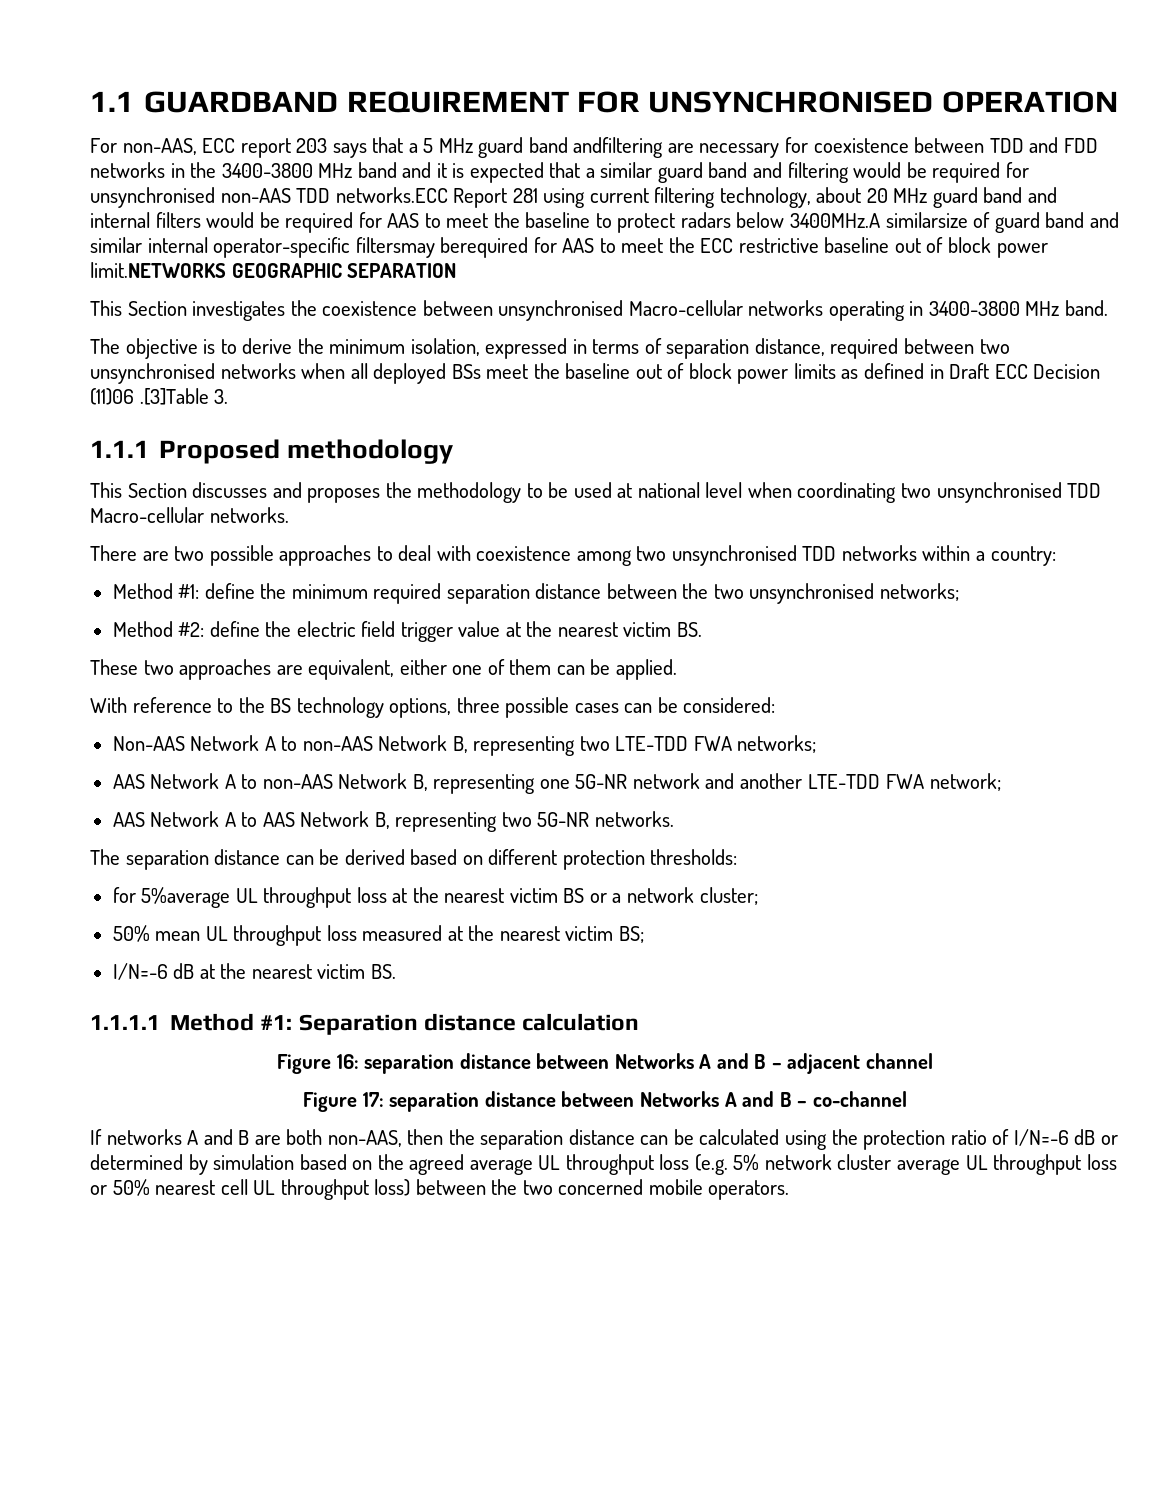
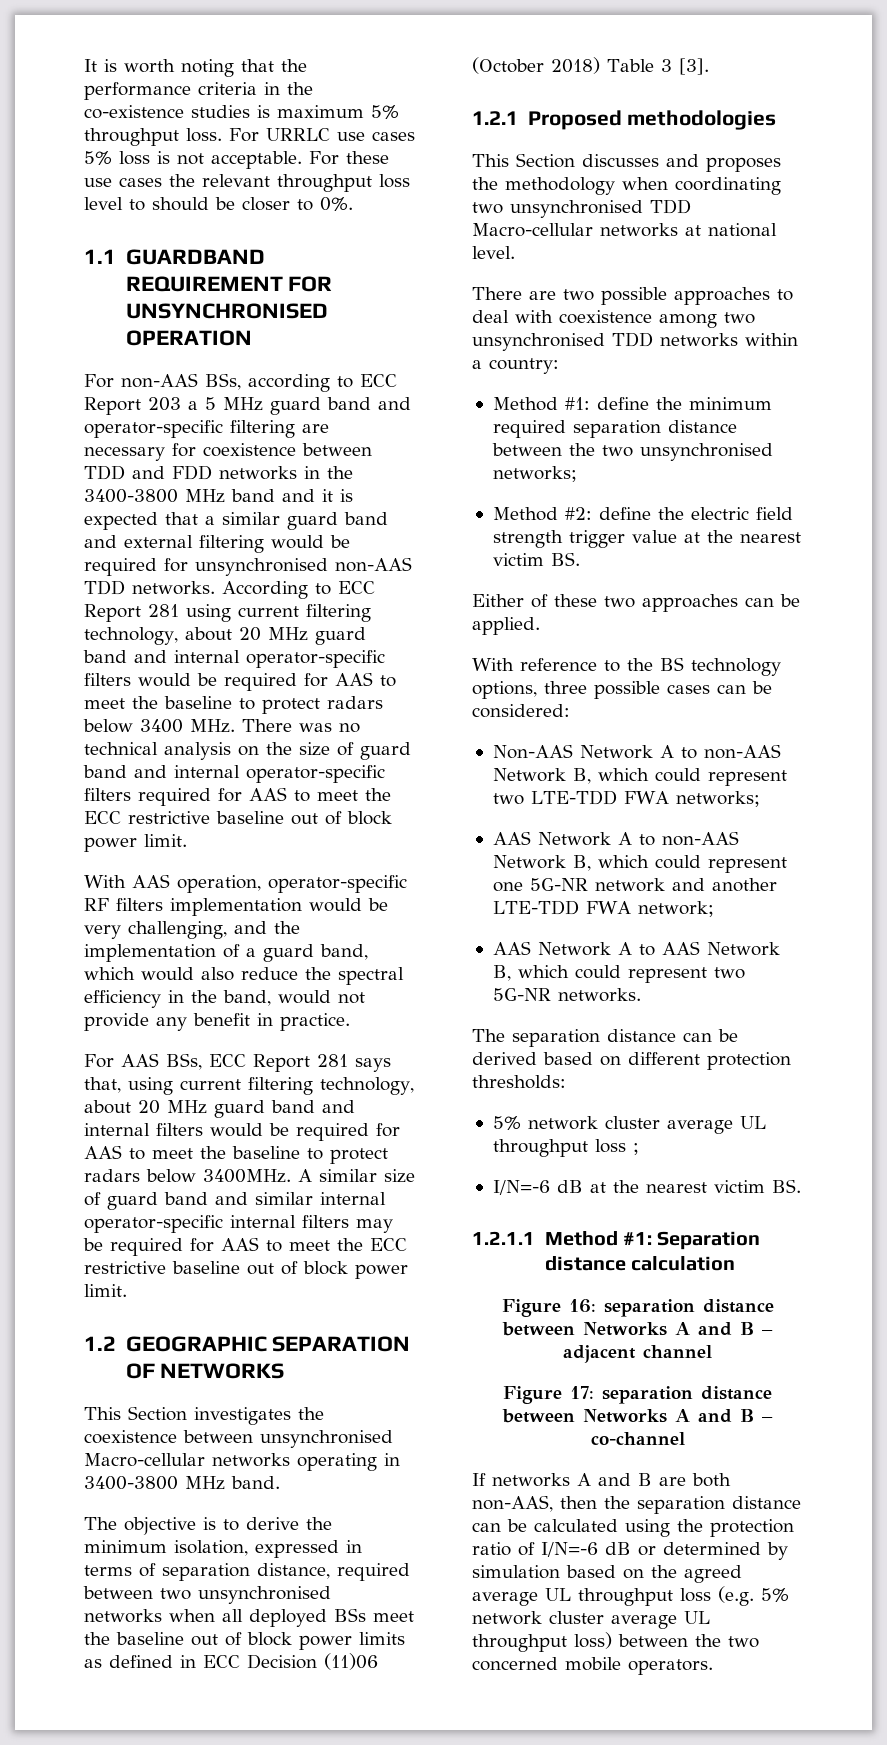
(90, 101) none -> [84,59,307,77] [84,82,313,100] [84,105,399,119] [84,128,415,146] [84,151,389,169] [84,174,410,192] [84,197,353,211] It is worth noting that the performance criteria in the co-existence studies is maximum 5% throughput loss. For URRLC use cases 5% loss is not acceptable. For these use cases the relevant throughput loss level to should be closer to 0%. //
[122,137,404,158] non-AAS, ECC report 203 says that -> [121,373,397,392] [84,397,181,415] non-AAS BSs, according to ECC Report 203
[573,137,664,158] andfiltering -> [378,397,411,410] [84,420,295,438] and operator-specific filtering
(783, 170) none -> [124,535,193,548] external
[335,187,448,203] networks.ECC -> [132,581,375,599] networks. According to ECC
(150, 220) none -> [246,650,385,668] [84,672,396,691] [84,696,383,714] [83,719,360,733] [84,742,411,760] [83,765,385,783] [84,787,391,806] [84,811,392,825] [84,834,187,852] [84,874,407,893] [84,898,388,916] [84,921,300,939] [84,944,368,962] [84,967,404,985] [84,990,365,1008] [84,1013,350,1031] [84,1053,391,1072] [84,1077,414,1095] [84,1100,355,1118] [84,1123,150,1136] operator-specific filters would be required for AAS to meet the baseline to protect radars below 3400 MHz. There was no technical analysis on the size of guard band and internal operator-specific filters required for AAS to meet the ECC restrictive baseline out of block power limit. // With AAS operation, operator-specific RF filters implementation would be very challenging, and the implementation of a guard band, which would also reduce the spectral efficiency in the band, would not provide any benefit in practice. // For AAS BSs, ECC Report 281 says that, using current filtering technology, about 20 MHz guard band and internal
[790,212,968,228] 3400MHz.A similarsize -> [203,1169,415,1183] 3400MHz. A similar size
[355,237,529,258] filtersmay berequired -> [230,1215,393,1233] [83,1238,183,1256] internal filters may be required
[90,262,226,278] limit.NETWORKS -> [84,1284,127,1297] [84,1336,116,1351] limit. // 1.2
(457, 270) none -> [125,1363,285,1379] OF NETWORKS
[949,363,990,379] Draft -> (196, 1661) none
[139,388,229,405] [90,439,454,464] .[3]Table 3. // 1.1.1 Proposed methodology -> [472,57,709,75] [472,110,777,130] (October 2018) Table 3 [3]. // 1.2.1 Proposed methodologies
[526,482,743,498] to be used at national level -> (615, 186) none
[209,507,289,523] networks. -> [600,223,777,237] [472,246,515,259] networks at national level.
(396, 629) none -> [492,530,563,548] strength
[90,659,552,680] These two approaches are equivalent, either one of them -> [472,594,738,612] Either of these two approaches
[473,736,576,756] representing -> [597,768,787,786] which could represent
[433,774,536,794] representing -> [597,855,787,873] which could represent
[395,812,498,832] representing -> [517,965,707,983] which could represent
[112,887,758,908] [112,925,644,946] for 5%average UL throughput loss at the nearest victim BS or a network cluster; // 50% mean UL throughput loss measured at the nearest victim BS; -> [492,1116,766,1134] [492,1139,639,1157] 5% network cluster average UL throughput loss ;
[90,1015,160,1030] 1.1.1.1 -> [472,1231,535,1245] 1.2.1.1
[1086,1154,1117,1170] [90,1179,369,1200] loss or 50% nearest cell UL throughput -> (567, 1643) none

